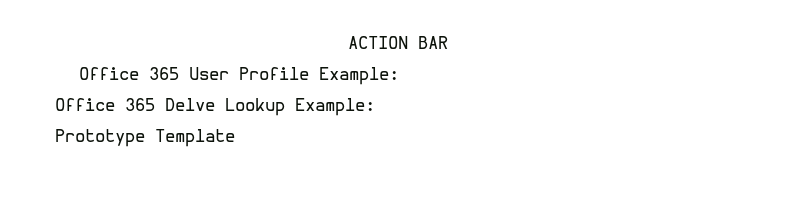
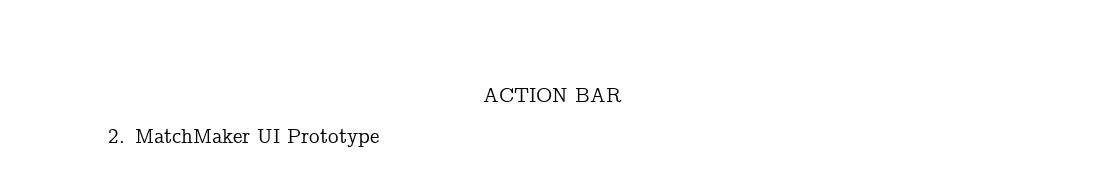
[79,67,400,85] [55,98,375,116] [55,129,235,147] Office 365 User Profile Example: // Office 365 Delve Lookup Example: // Prototype Template -> [107,129,379,147] 2. MatchMaker UI Prototype

